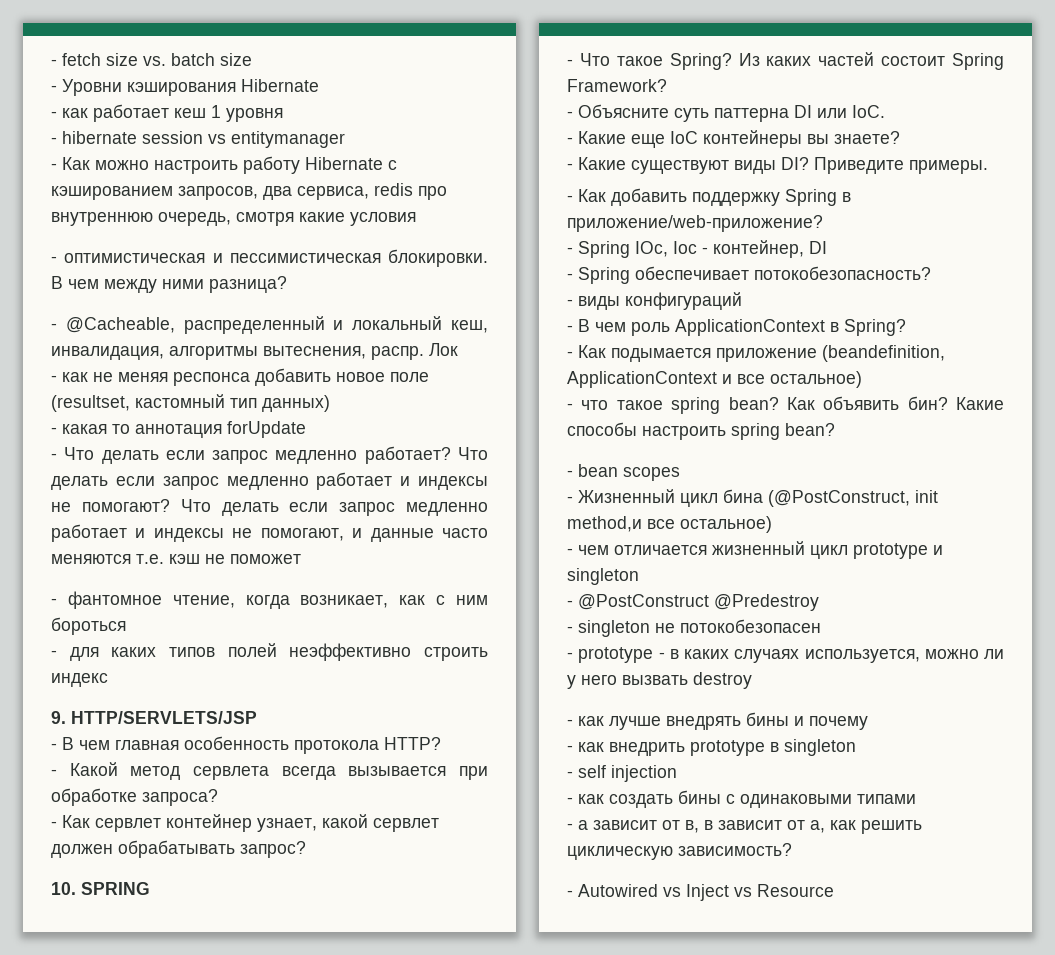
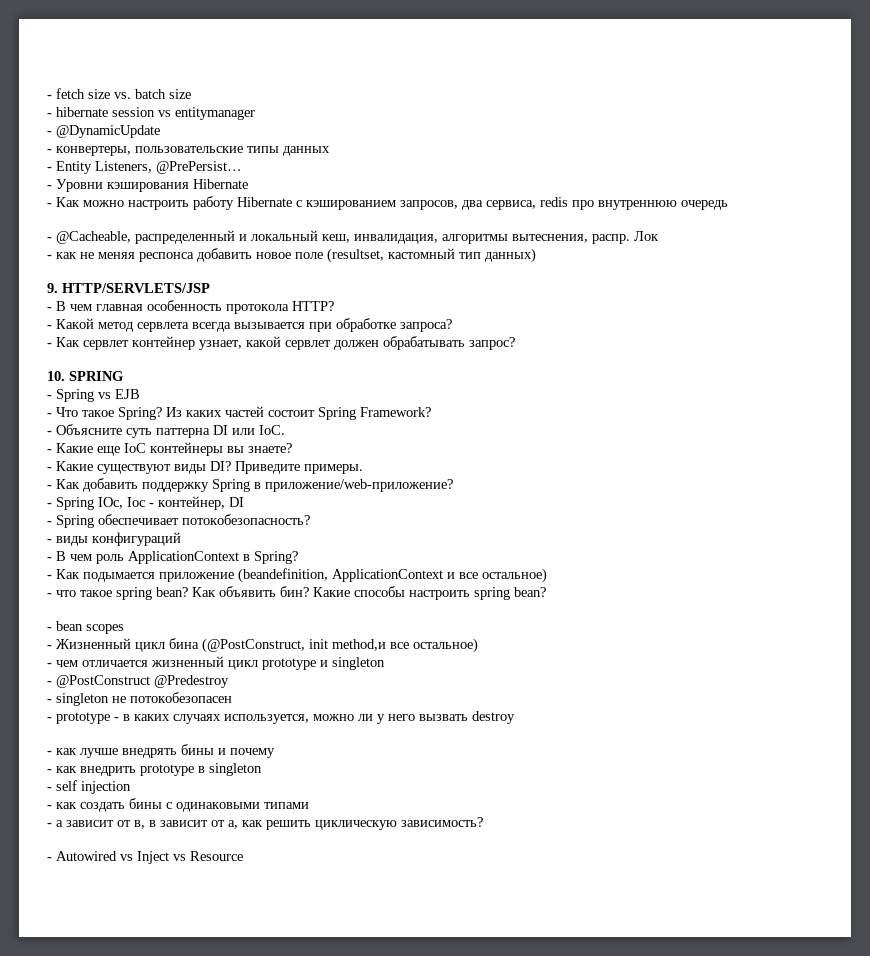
[51,79,319,96] [51,104,283,122] // - Уровни кэширования Hibernate // - как работает кеш 1 уровня -> (191, 94) none
(345, 139) none -> [47,125,160,138] [47,146,330,156] [47,161,242,174] [47,179,248,192] // - @DynamicUpdate // - конвертеры, пользовательские типы данных // - Entity Listeners, @PrePersist… // - Уровни кэширования Hibernate
[158,212,416,226] [51,249,488,267] [51,276,287,293] очередь, смотря какие условия // - оптимистическая и пессимистическая блокировки. В чем между ними разница? -> [681,200,728,210] очередь
[51,421,306,438] [51,446,488,464] [51,472,488,490] [51,499,488,516] [51,524,488,542] [51,554,301,564] [51,591,488,609] [51,617,126,635] [51,643,488,661] [51,673,108,687] // - какая то аннотация forUpdate // - Что делать если запрос медленно работает? Что делать если запрос медленно работает и индексы не помогают? Что делать если запрос медленно работает и индексы не помогают, и данные часто меняются т.е. кэш не поможет // - фантомное чтение, когда возникает, как с ним бороться // - для каких типов полей неэффективно строить индекс -> (536, 255) none
(150, 888) none -> [47,389,140,402] // - Spring vs EJB

